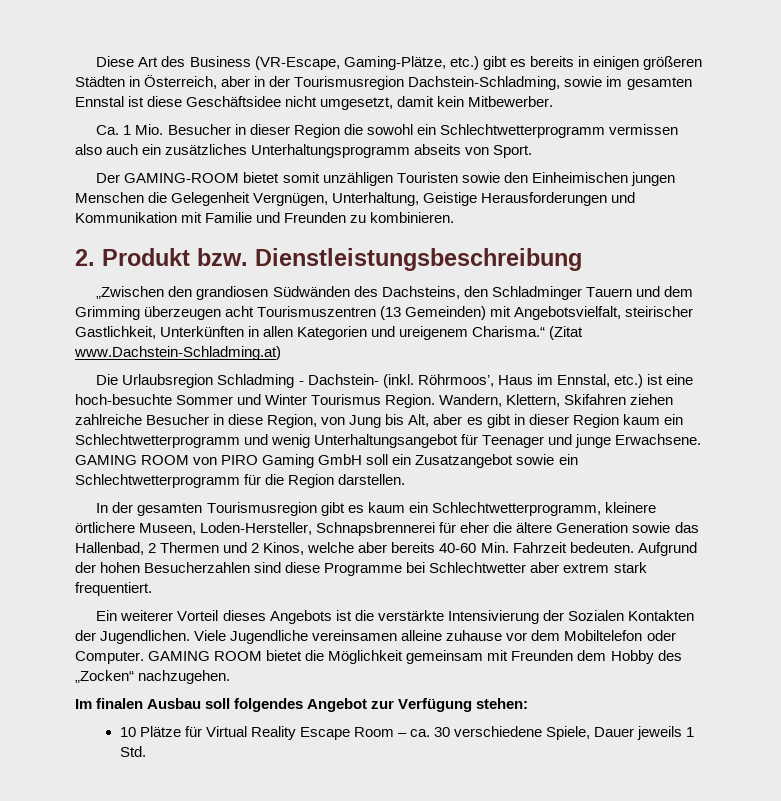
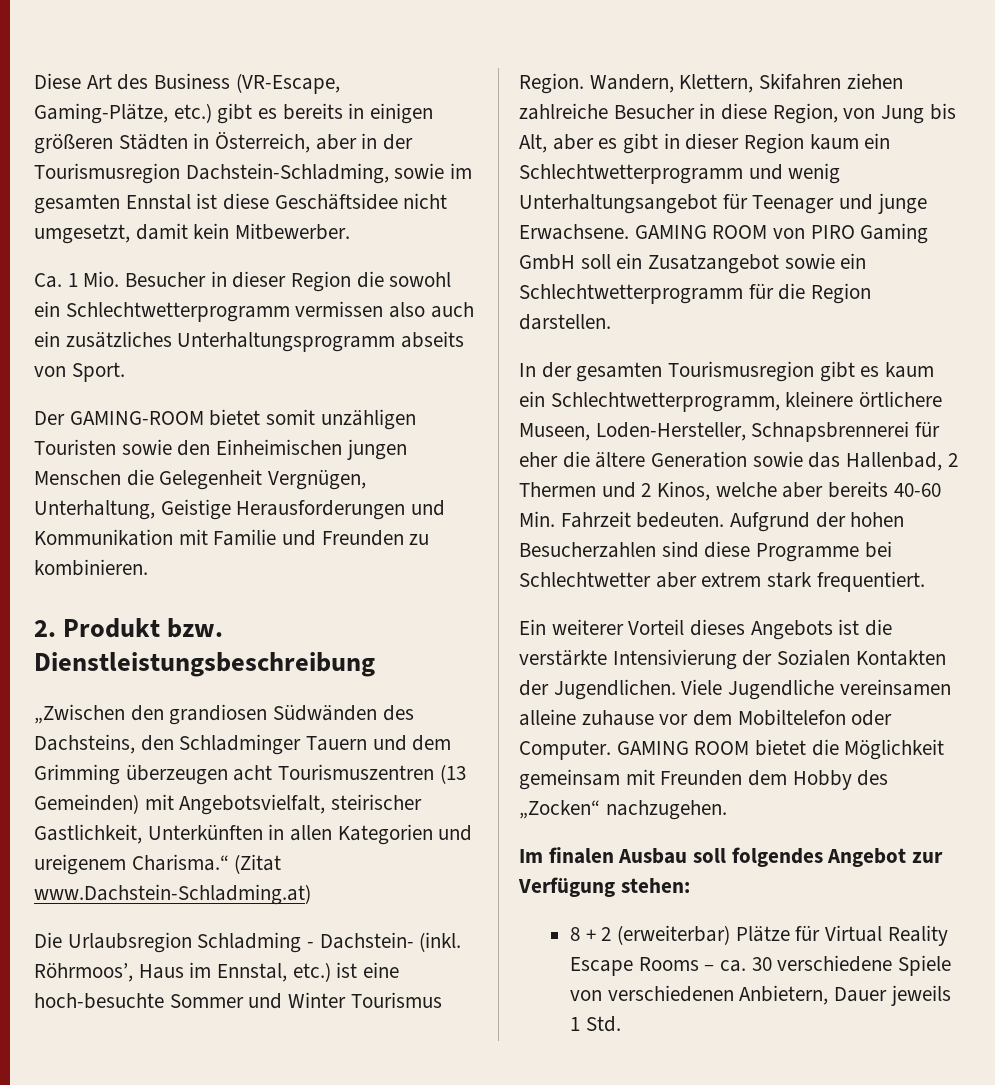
[119,727,136,737] 10 -> [570,925,731,945] 8 + 2 (erweiterbar)
[353,727,394,737] Room -> [638,957,699,971] Rooms
[546,726,591,740] Spiele, -> [898,955,952,976] [570,985,829,1005] Spiele von verschiedenen Anbietern,

